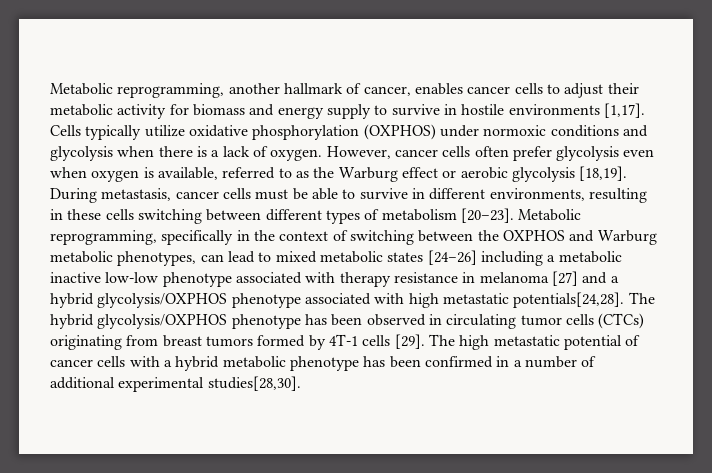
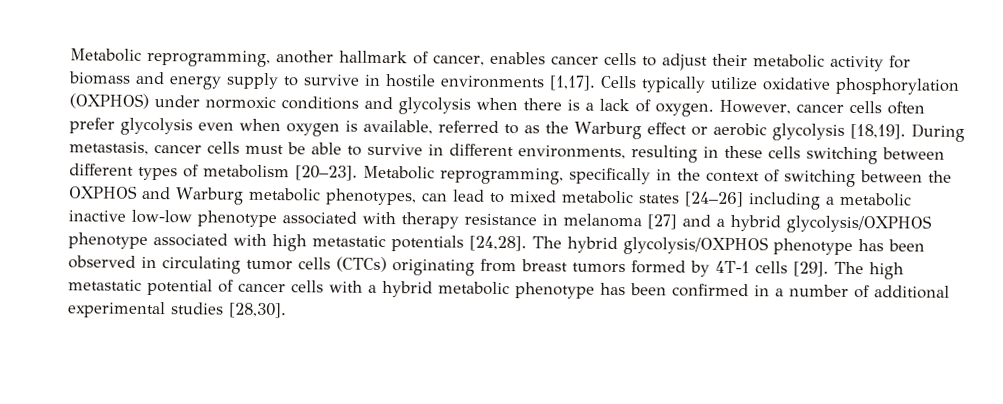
[513,292,625,308] potentials[24,28]. -> [391,235,527,252] potentials [24,28].
[207,376,301,391] studies[28,30]. -> [171,302,287,319] studies [28,30].

